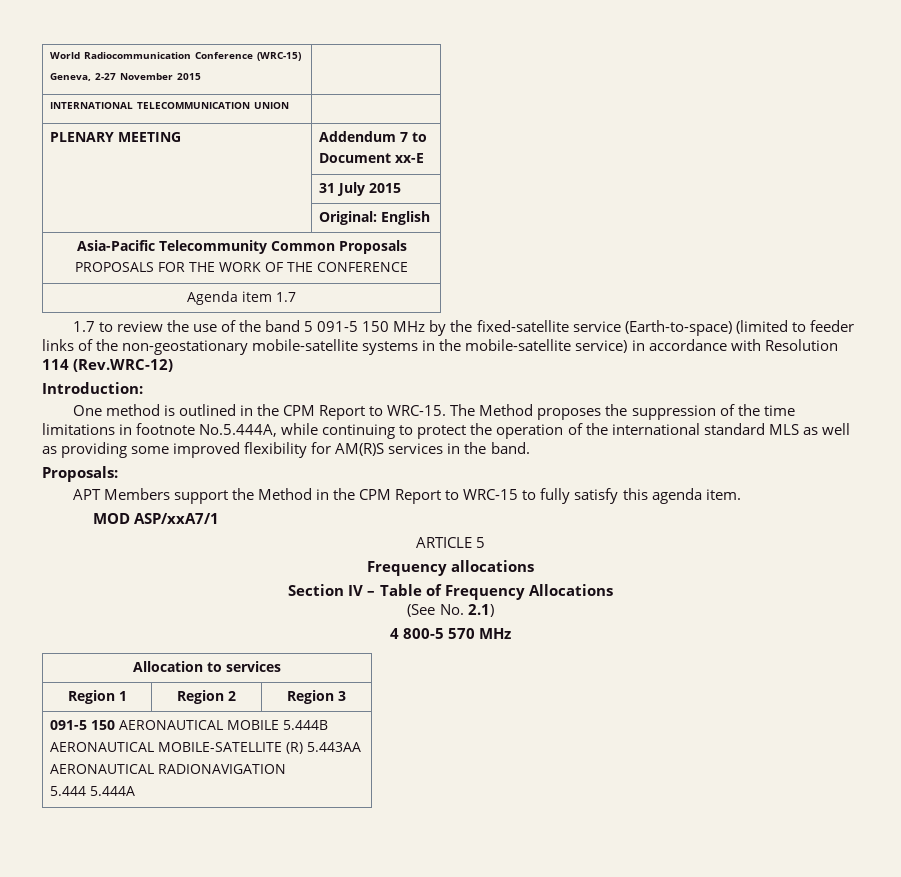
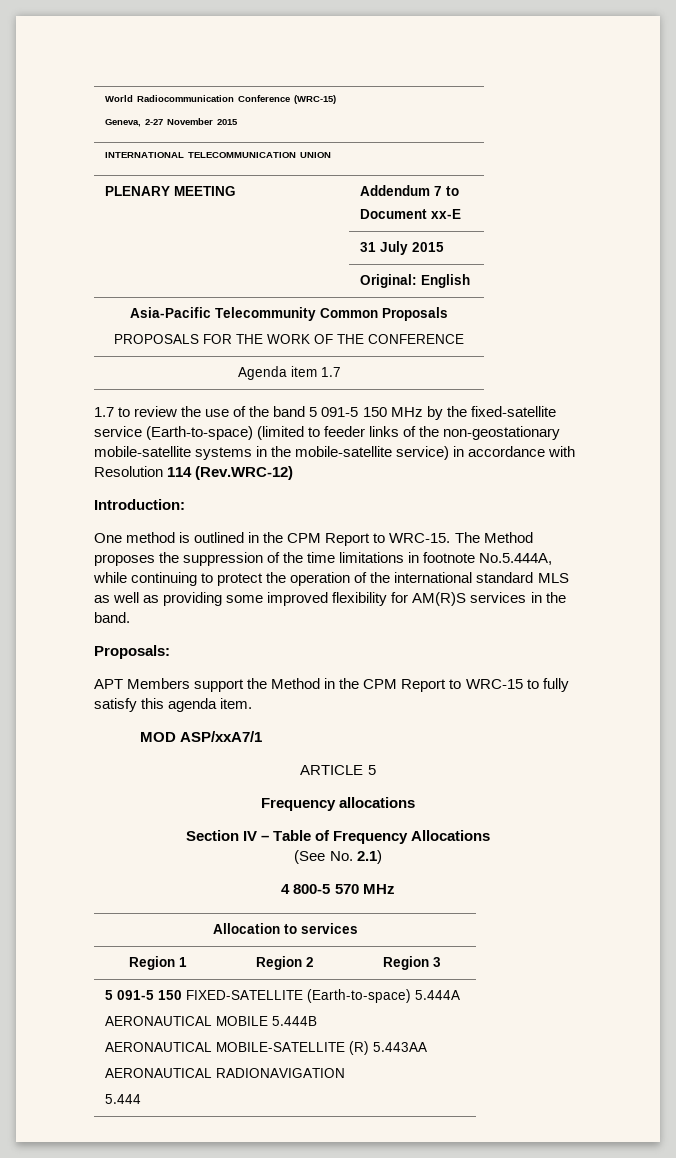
[49,720,115,730] 091-5 150 -> [104,989,460,1003] 5 091-5 150 FIXED-SATELLITE (Earth-to-space) 5.444A //
[89,786,135,796] 5.444A -> (141, 1099) none

